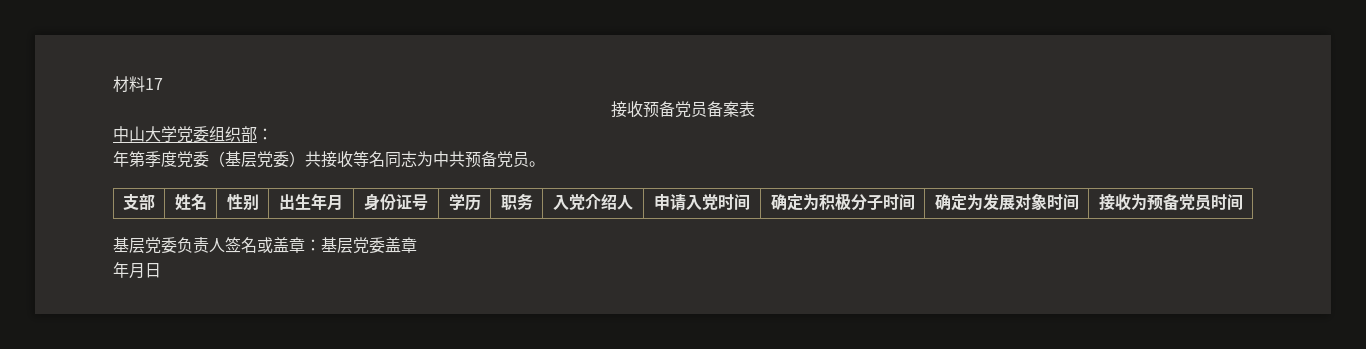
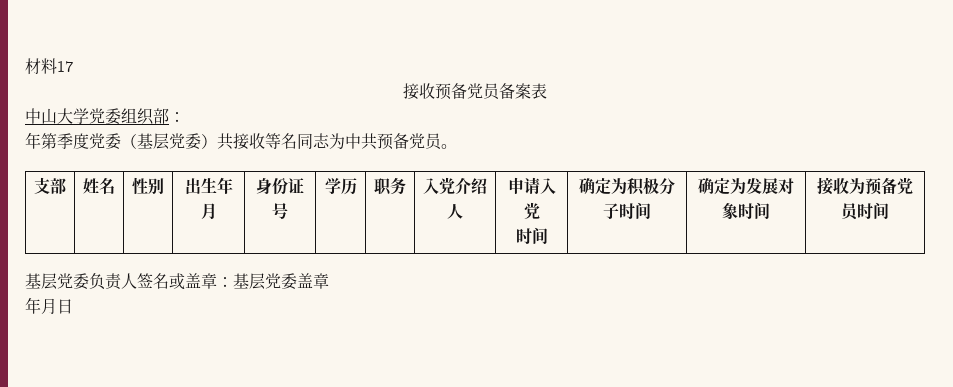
(718, 202) none -> (540, 210) //

